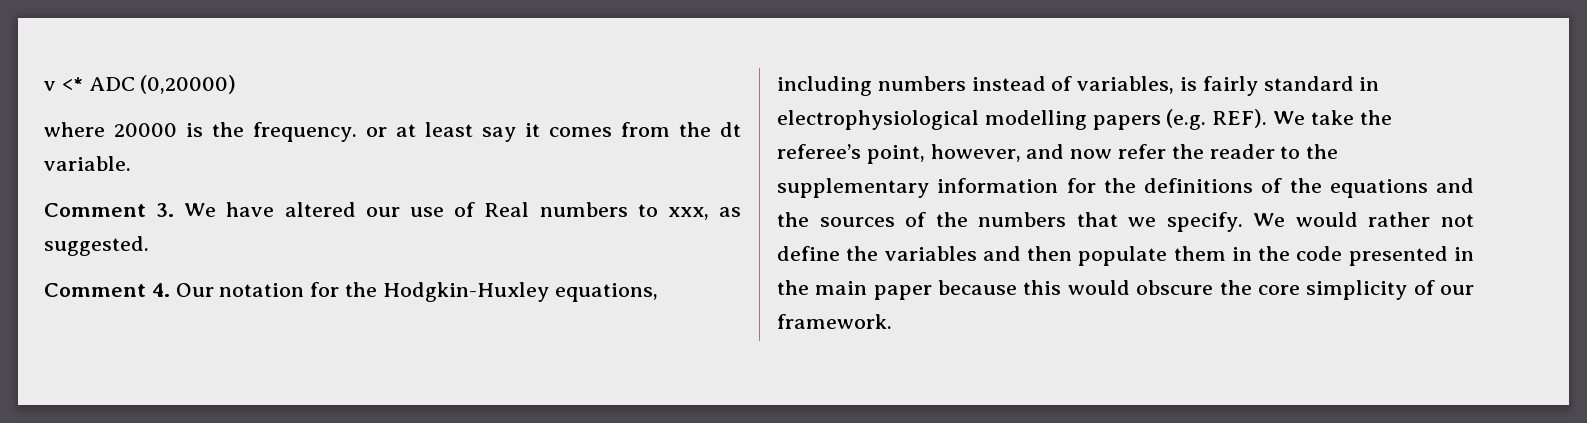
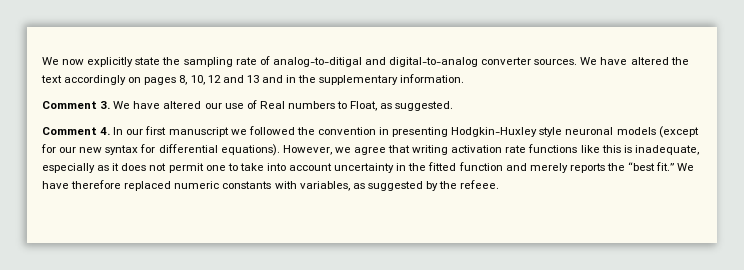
[44,75,237,94] [44,122,741,142] [44,156,131,171] v <* ADC (0,20000) // where 20000 is the frequency. or at least say it comes from the dt variable. -> [42,56,689,67] [41,74,465,85] We now explicitly state the sampling rate of analog-to-ditigal and digital-to-analog converter sources. We have altered the text accordingly on pages 8, 10, 12 and 13 and in the supplementary information.
[667,207,709,220] xxx, -> [350,101,378,111] Float,
[175,282,658,302] [777,76,1380,96] [777,109,1392,130] [777,144,1339,164] [777,178,1474,198] [777,212,1474,232] [777,246,1474,266] [777,280,1474,300] [777,314,892,329] Our notation for the Hodgkin-Huxley equations, including numbers instead of variables, is fairly standard in electrophysiological modelling papers (e.g. REF). We take the referee’s point, however, and now refer the reader to the supplementary information for the definitions of the equations and the sources of the numbers that we specify. We would rather not define the variables and then populate them in the code presented in the main paper because this would obscure the core simplicity of our framework. -> [113,126,699,138] [41,144,699,156] [42,162,695,173] [42,180,500,191] In our first manuscript we followed the convention in presenting Hodgkin-Huxley style neuronal models (except for our new syntax for differential equations). However, we agree that writing activation rate functions like this is inadequate, especially as it does not permit one to take into account uncertainty in the fitted function and merely reports the “best fit.” We have therefore replaced numeric constants with variables, as suggested by the refeee.

